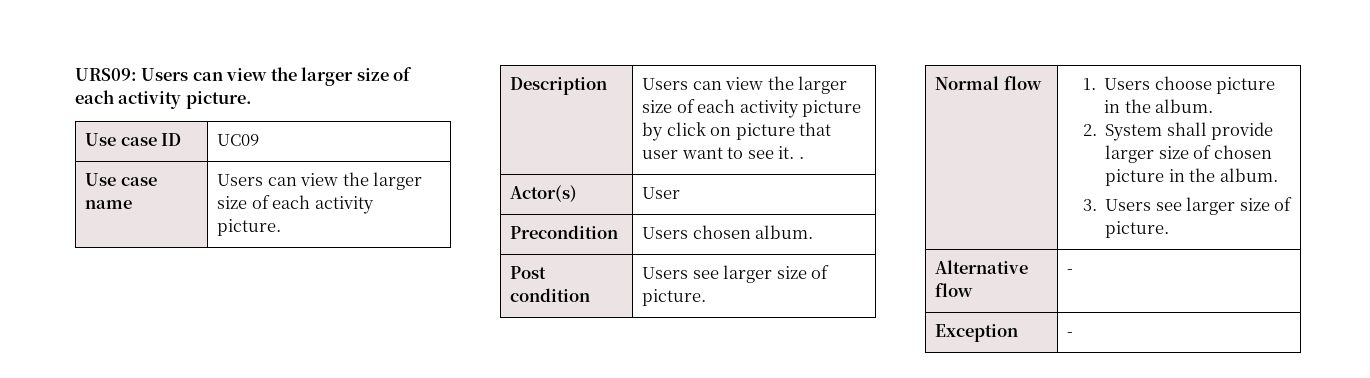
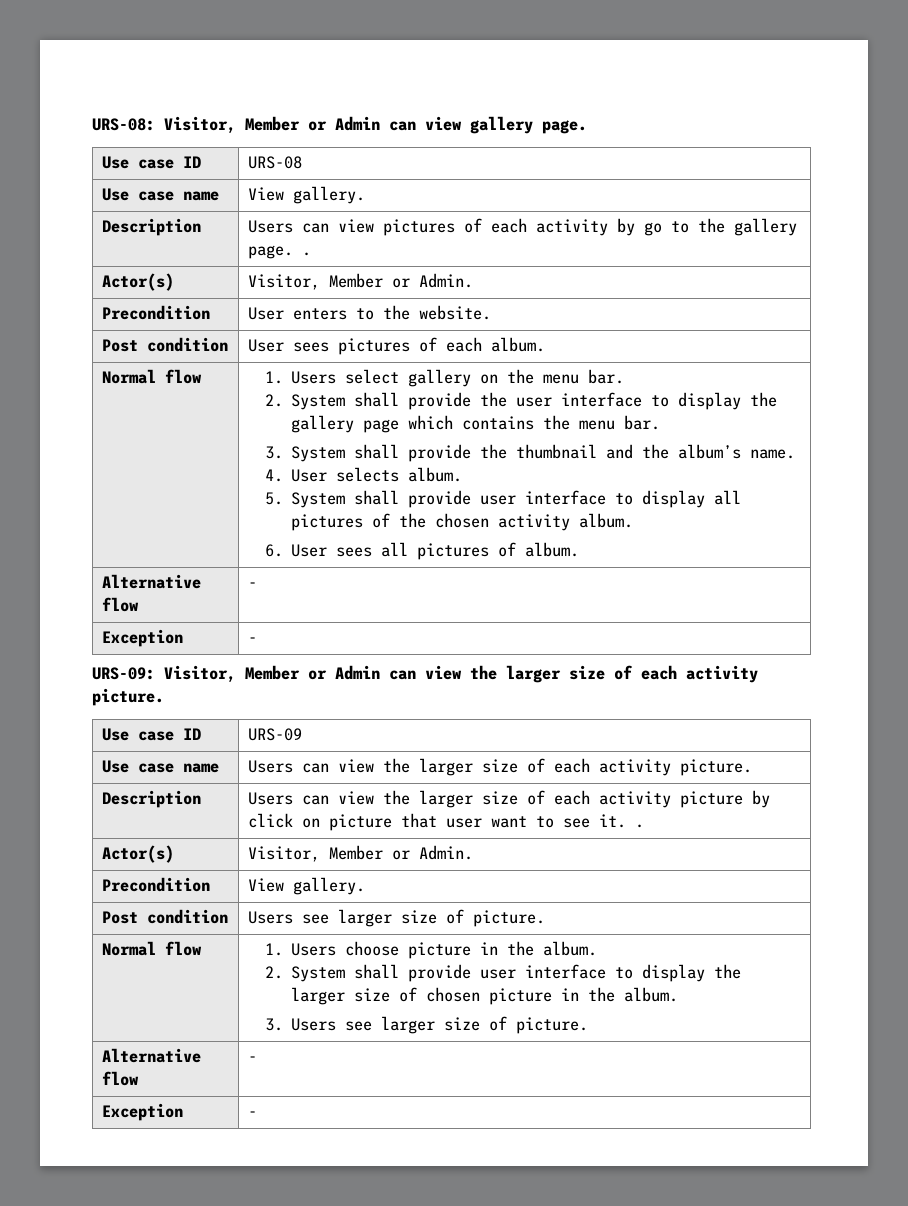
[75,68,189,81] URS09: Users -> [92,116,587,134] [101,156,201,169] [247,156,302,169] [101,188,219,201] [247,186,365,204] [101,218,201,236] [247,218,797,236] [247,245,311,259] [101,273,174,291] [247,273,473,290] [101,305,210,320] [247,305,491,320] [101,337,228,352] [247,337,545,355] [101,369,202,384] [264,369,625,387] [264,392,778,410] [291,415,661,433] [264,444,796,462] [264,467,463,482] [264,490,742,508] [291,513,634,531] [264,542,580,560] [101,574,201,589] [101,597,139,612] [247,582,257,588] [101,629,183,647] [247,637,257,643] [92,665,380,683] URS-08: Visitor, Member or Admin can view gallery page. // Use case ID | URS-08 // Use case name | View gallery. // Description | Users can view pictures of each activity by go to the gallery page. . // Actor(s) | Visitor, Member or Admin. // Precondition | User enters to the website. // Post condition | User sees pictures of each album. // Normal flow | 1. Users select gallery on the menu bar. // 2. System shall provide the user interface to display the gallery page which contains the menu bar. // 3. System shall provide the thumbnail and the album’s name. // 4. User selects album. // 5. System shall provide user interface to display all pictures of the chosen activity album. // 6. User sees all pictures of album. // Alternative flow | - // Exception | - // URS-09: Visitor, Member or Admin
[217,134,260,146] UC09 -> [247,728,302,741] URS-09
[642,187,681,199] [510,225,619,239] [642,225,814,239] User // Precondition | Users chosen album. -> [247,845,473,862] [101,877,210,892] [247,877,365,895] Visitor, Member or Admin. // Precondition | View gallery.
(1274, 131) none -> [480,964,742,982] user interface to display the

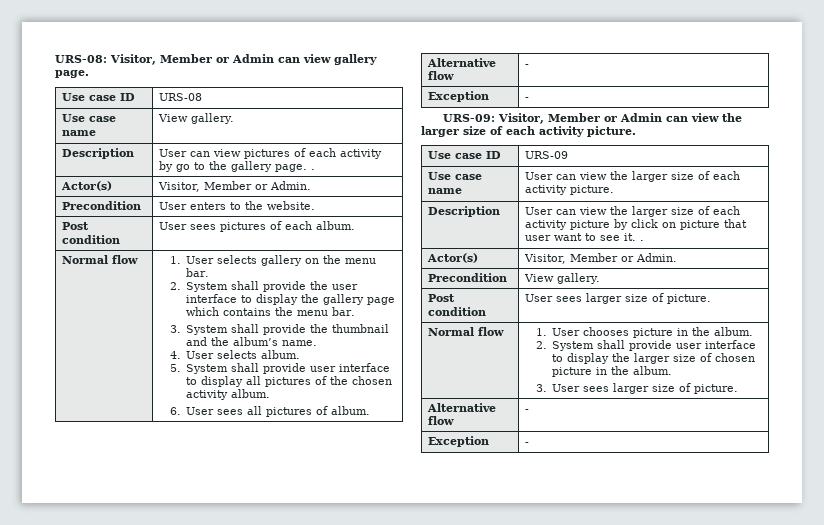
[247,220,293,233] Users -> [158,149,187,157] User
[291,369,400,384] Users select -> [186,255,258,264] User selects
[247,760,293,773] Users -> [524,172,553,180] User
[247,792,293,805] Users -> [524,207,553,215] User
[247,911,329,924] Users see -> [524,294,582,302] User sees
[291,941,400,956] Users choose -> [552,327,630,336] User chooses
[291,1018,373,1031] Users see -> [552,384,610,392] User sees

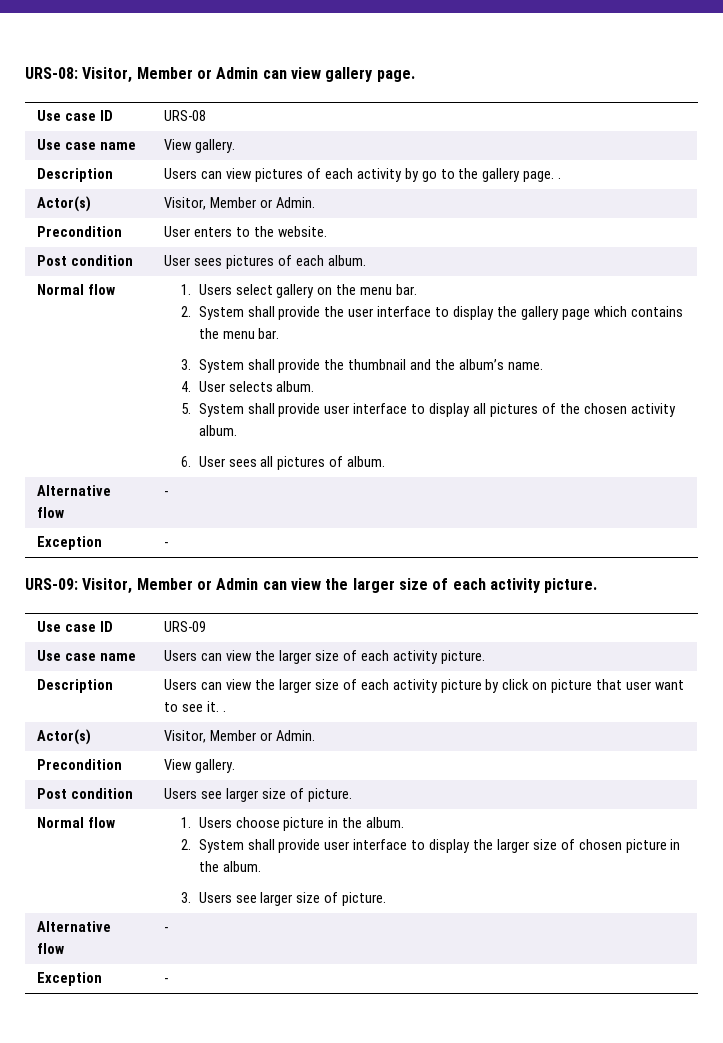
[158,149,187,157] User -> [164,168,198,179] Users
[186,255,258,264] User selects -> [198,284,273,295] Users select
[524,172,553,180] User -> [164,650,198,661] Users
[524,207,553,215] User -> [164,679,198,690] Users
[524,294,582,302] User sees -> [164,788,223,799] Users see
[552,327,630,336] User chooses -> [198,817,280,828] Users choose
[552,384,610,392] User sees -> [198,892,257,903] Users see

